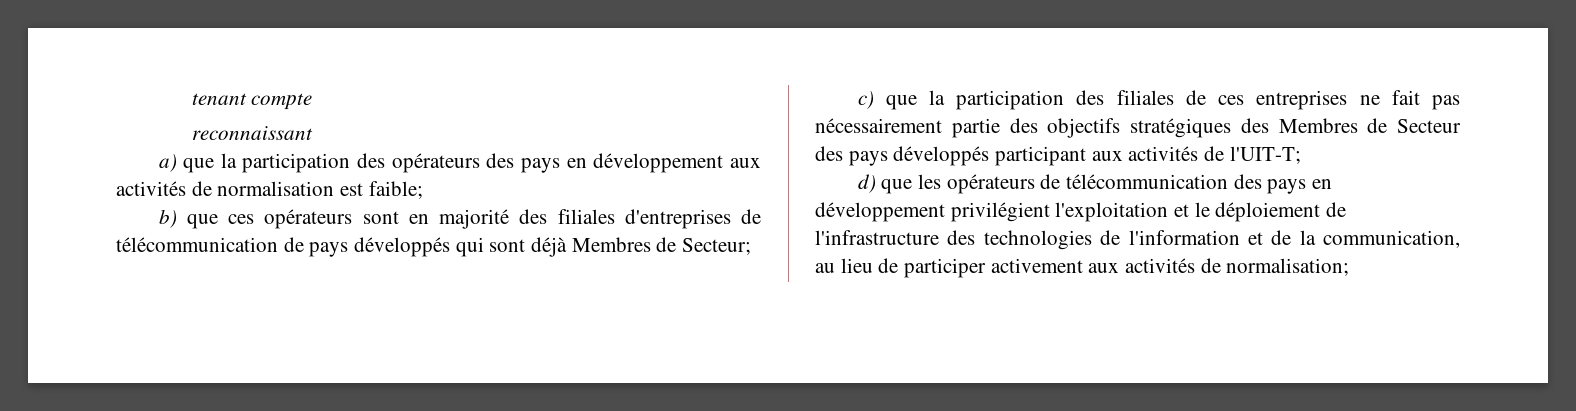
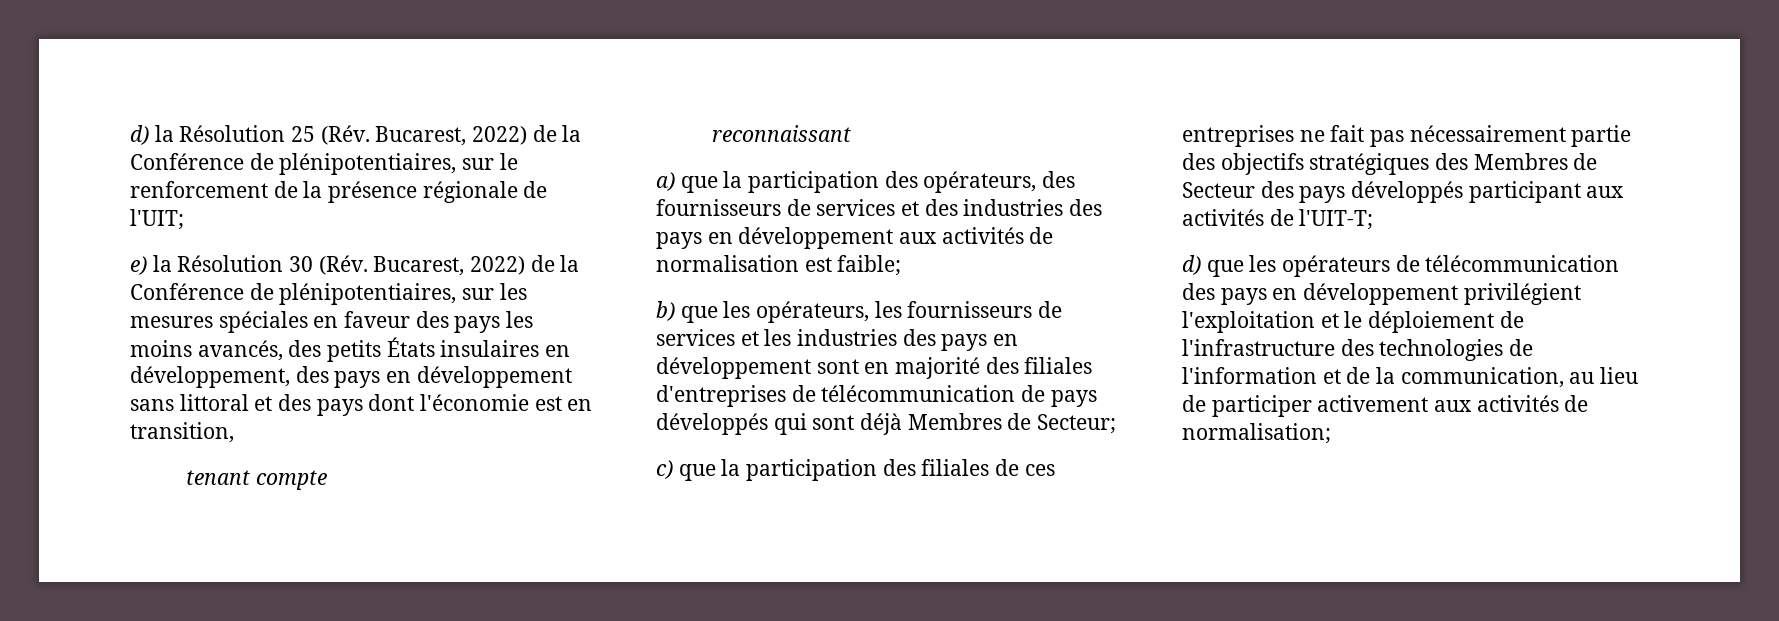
(191, 99) none -> [130,125,582,146] [130,153,518,175] [130,181,548,203] [130,209,184,230] [130,255,580,276] [130,283,527,305] [130,311,534,333] [130,337,571,362] [130,366,572,388] [130,394,593,416] [130,422,234,443] d) la Résolution 25 (Rév. Bucarest, 2022) de la Conférence de plénipotentiaires, sur le renforcement de la présence régionale de l'UIT; // e) la Résolution 30 (Rév. Bucarest, 2022) de la Conférence de plénipotentiaires, sur les mesures spéciales en faveur des pays les moins avancés, des petits États insulaires en développement, des pays en développement sans littoral et des pays dont l'économie est en transition, //
[391,153,480,173] opérateurs -> [923,171,1076,193] [656,199,1064,216] opérateurs, des fournisseurs de services et des industries
[227,209,353,229] ces opérateurs -> [723,301,1063,323] [656,329,1019,351] [656,357,811,379] les opérateurs, les fournisseurs de services et les industries des pays en développement

